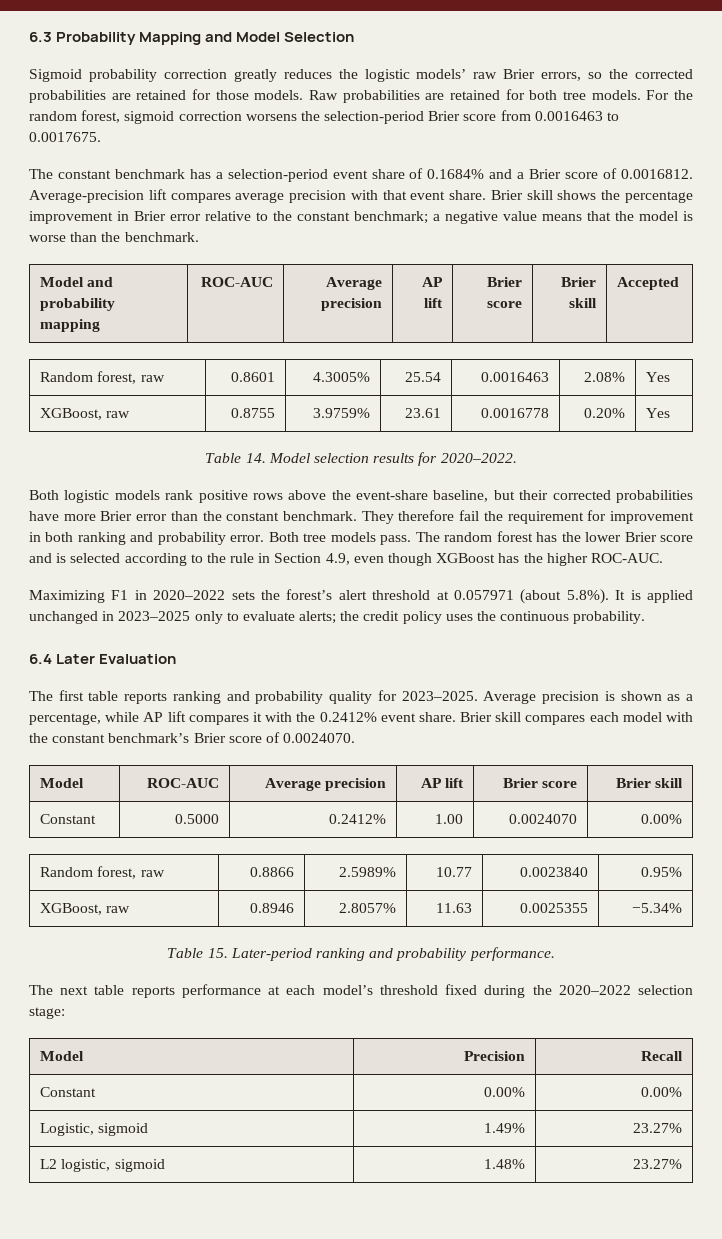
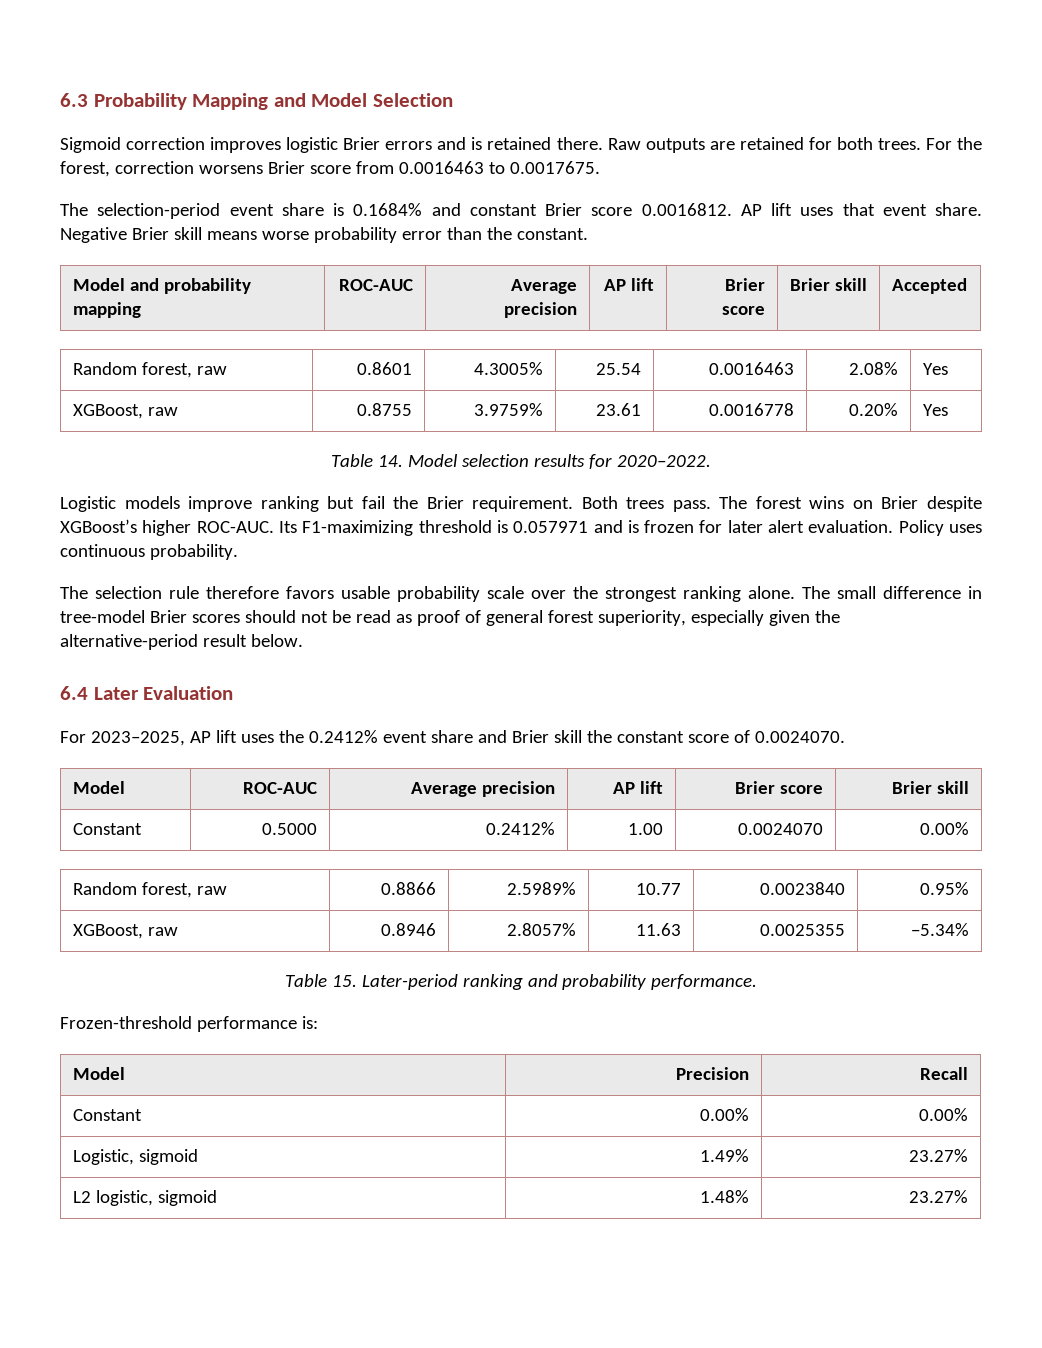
[88,69,693,82] [29,89,693,103] [29,110,425,124] probability correction greatly reduces the logistic models’ raw Brier errors, so the corrected probabilities are retained for those models. Raw probabilities are retained for both tree models. For the random forest, sigmoid correction worsens the selection-period -> [126,137,982,153] [60,161,263,177] correction improves logistic Brier errors and is retained there. Raw outputs are retained for both trees. For the forest, correction worsens
[57,169,223,179] constant benchmark has a -> (88, 209) none
[409,168,424,179] of -> [333,203,344,216] is
[517,168,693,179] [29,189,378,203] a Brier score of 0.0016812. Average-precision lift compares average precision with -> [469,203,834,216] constant Brier score 0.0016812. AP lift uses
[490,190,693,203] [29,211,693,224] [29,232,199,242] Brier skill shows the percentage improvement in Brier error relative to the constant benchmark; a negative value means that the model is worse than the benchmark. -> [60,227,588,243] Negative Brier skill means worse probability error than the constant.
[29,490,693,503] [29,510,694,524] [29,531,694,545] [29,553,663,566] [29,589,693,604] [29,611,646,624] [29,654,177,664] [29,690,694,704] [29,711,693,725] [29,733,226,743] Both logistic models rank positive rows above the event-share baseline, but their corrected probabilities have more Brier error than the constant benchmark. They therefore fail the requirement for improvement in both ranking and probability error. Both tree models pass. The random forest has the lower Brier score and is selected according to the rule in Section 4.9, even though XGBoost has the higher ROC-AUC. // Maximizing F1 in 2020–2022 sets the forest’s alert threshold at 0.057971 (about 5.8%). It is applied unchanged in 2023–2025 only to evaluate alerts; the credit policy uses the continuous probability. // 6.4 Later Evaluation // The first table reports ranking and probability quality for 2023–2025. Average precision is shown as a percentage, while AP lift compares it with the 0.2412% event share. Brier skill compares each model with the constant benchmark’s Brier -> [60,496,982,512] [60,519,982,536] [60,544,238,560] [60,586,982,602] [60,610,840,626] [60,634,303,650] [60,686,234,700] [60,730,684,746] Logistic models improve ranking but fail the Brier requirement. Both trees pass. The forest wins on Brier despite XGBoost’s higher ROC-AUC. Its F1-maximizing threshold is 0.057971 and is frozen for later alert evaluation. Policy uses continuous probability. // The selection rule therefore favors usable probability scale over the strongest ranking alone. The small difference in tree-model Brier scores should not be read as proof of general forest superiority, especially given the alternative-period result below. // 6.4 Later Evaluation // For 2023–2025, AP lift uses the 0.2412% event share and Brier skill the constant
[29,984,694,998] [29,1007,65,1019] The next table reports performance at each model’s threshold fixed during the 2020–2022 selection stage: -> [60,1016,318,1032] Frozen-threshold performance is:

